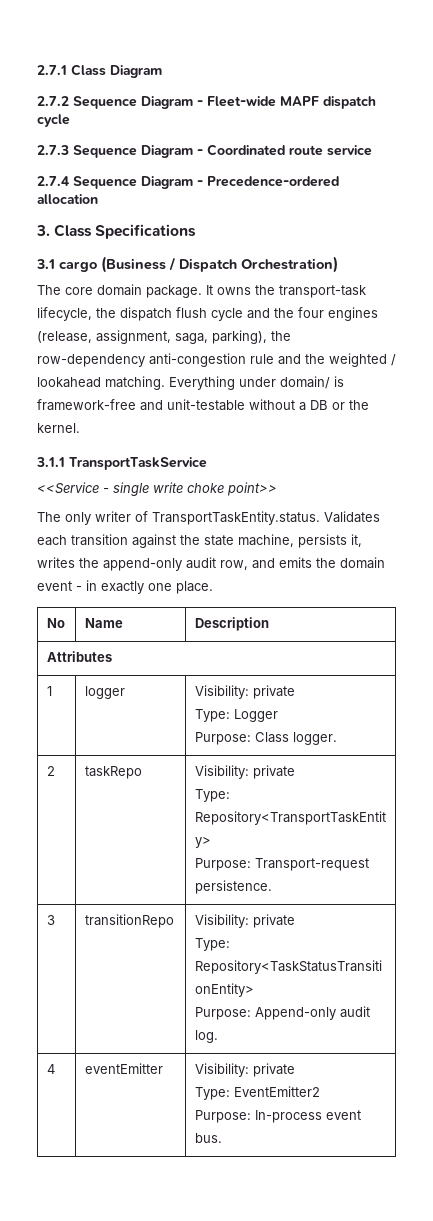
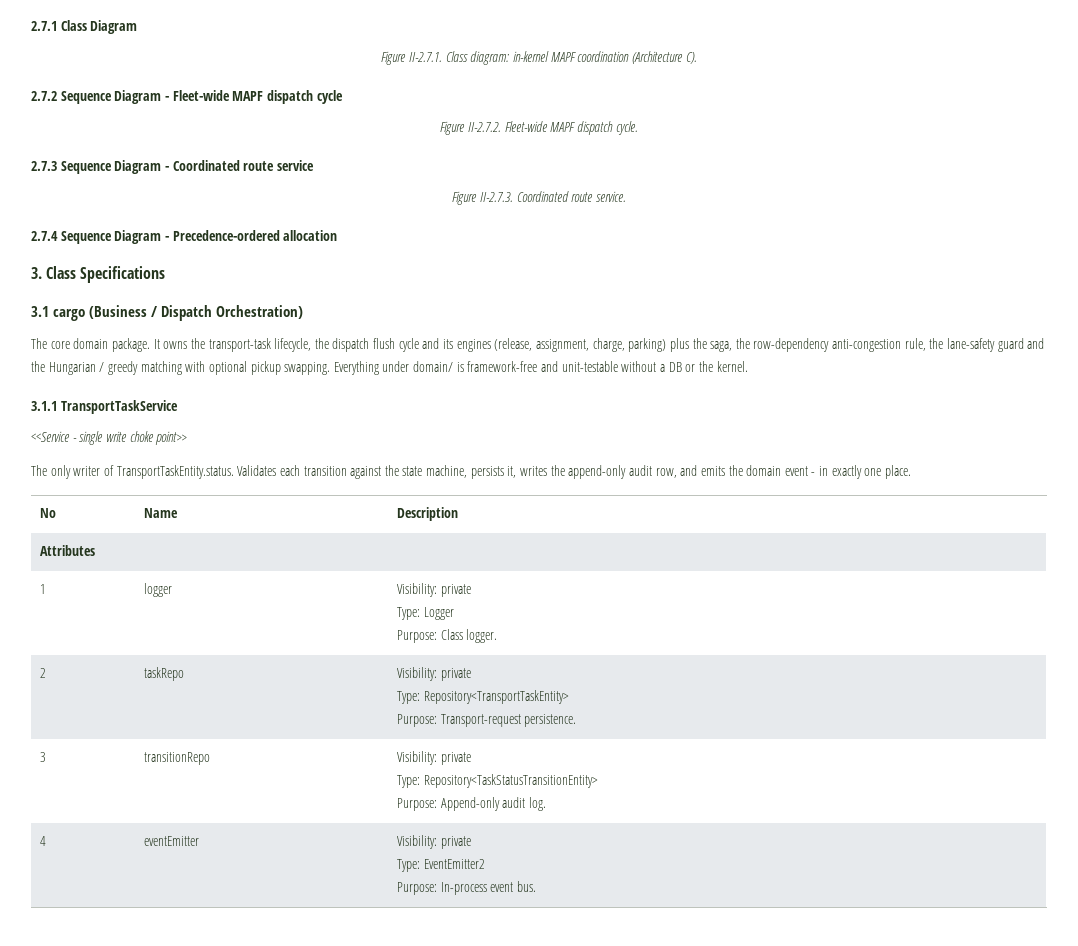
(162, 71) none -> [381,51,697,65] // Figure II-2.7.1. Class diagram: in-kernel MAPF coordination (Architecture C).
(70, 120) none -> [440,121,638,135] // Figure II-2.7.2. Fleet-wide MAPF dispatch cycle.
(372, 150) none -> [452,191,626,205] // Figure II-2.7.3. Coordinated route service.
[274,307,324,318] the four -> [443,339,454,349] its
[175,330,291,344] [37,353,396,367] [37,376,165,390] saga, parking), the row-dependency anti-congestion rule and the weighted / lookahead matching. -> [592,338,1045,352] [31,361,331,375] charge, parking) plus the saga, the row-dependency anti-congestion rule, the lane-safety guard and the Hungarian / greedy matching with optional pickup swapping.

